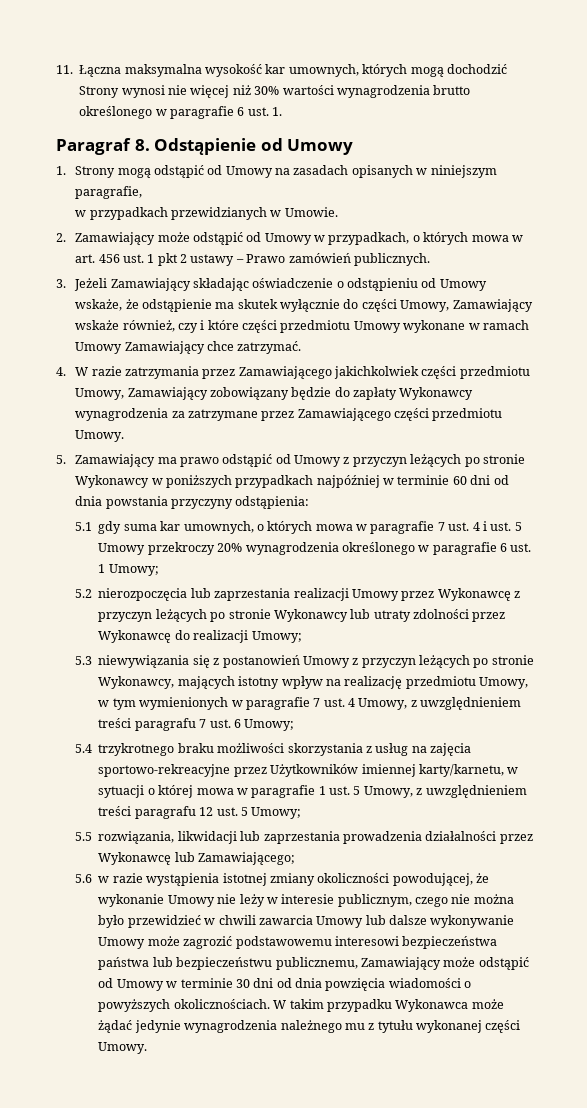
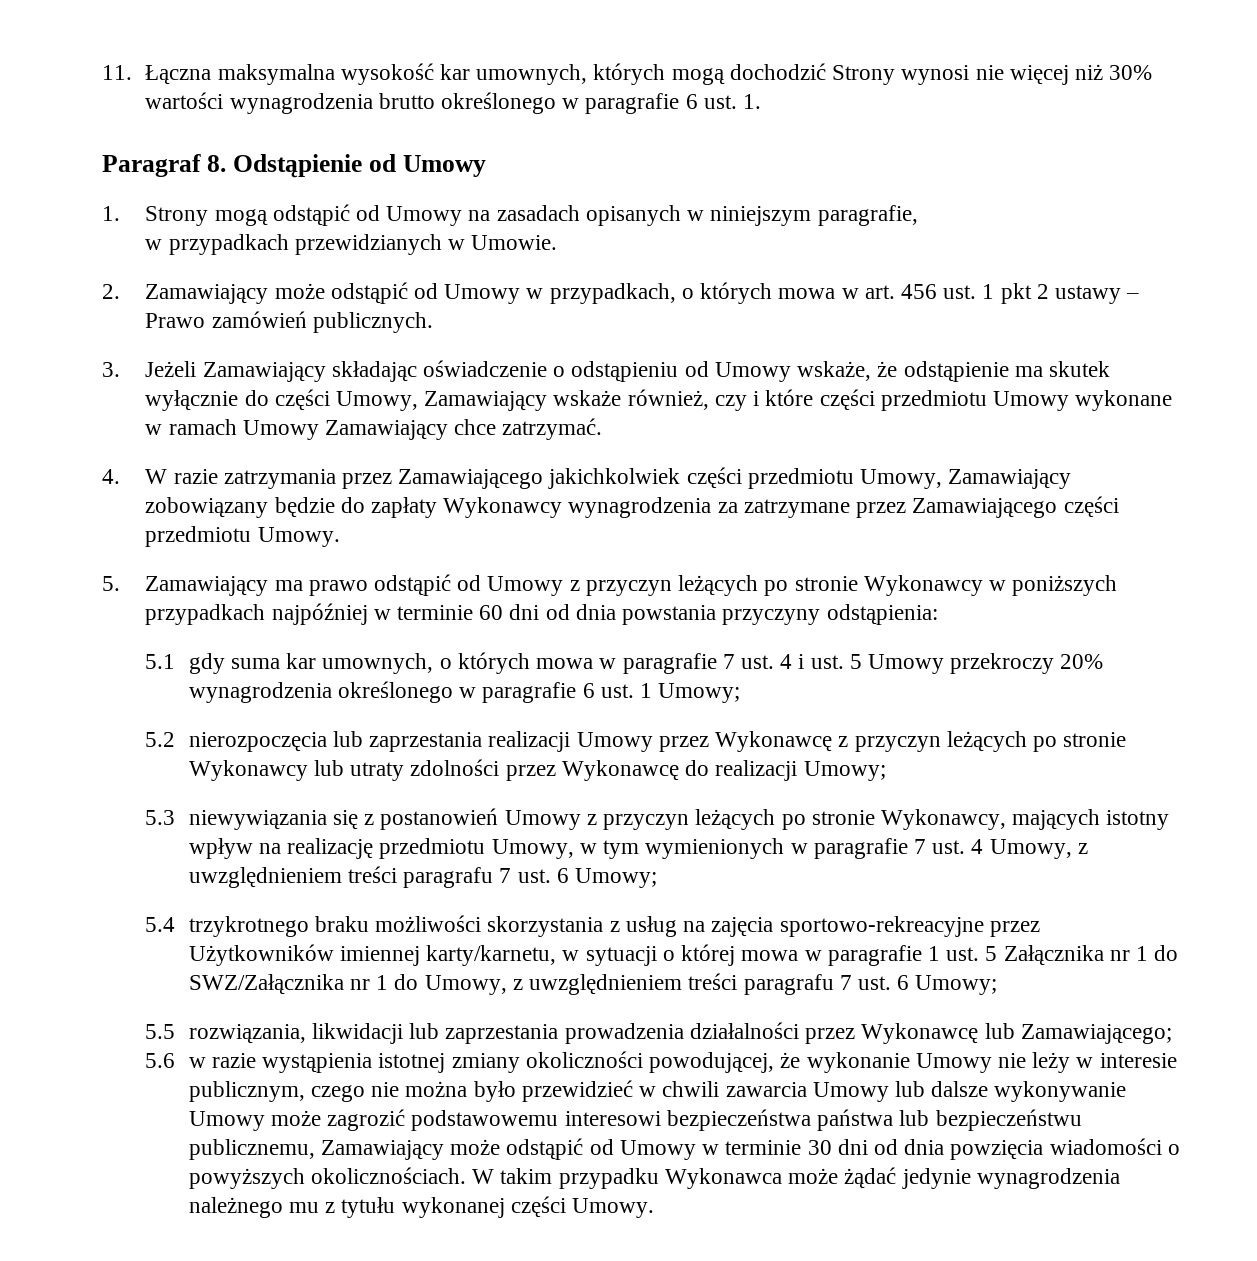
[363,785,527,798] [98,806,248,819] Umowy, z uwzględnieniem treści paragrafu 12 ust. 5 -> [1003,945,1179,966] [188,973,910,995] Załącznika nr 1 do SWZ/Załącznika nr 1 do Umowy, z uwzględnieniem treści paragrafu 7 ust. 6

